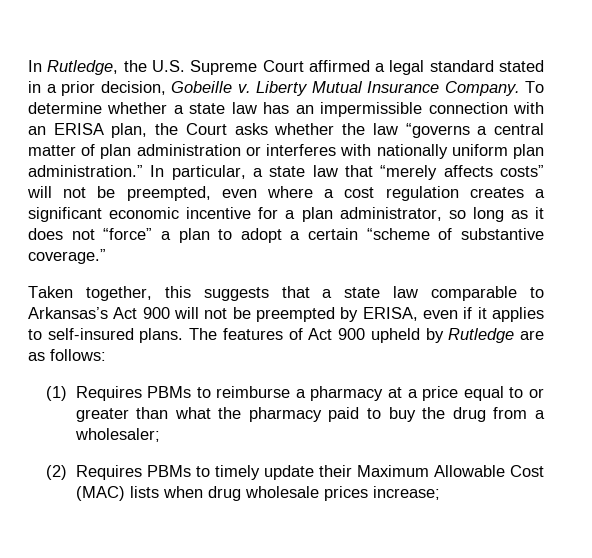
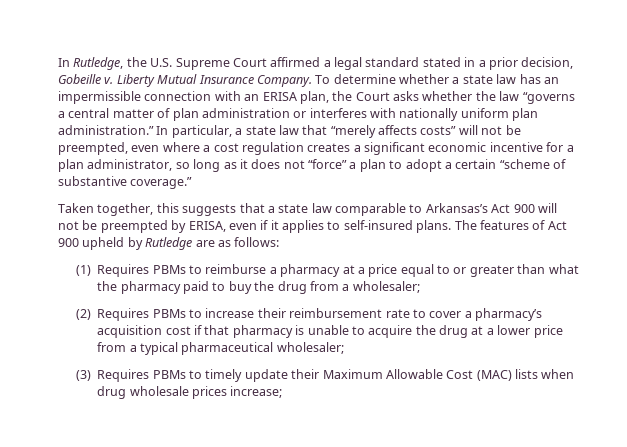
(210, 471) none -> [205,308,543,321] [97,325,563,338] [97,342,344,355] [76,369,203,382] increase their reimbursement rate to cover a pharmacy’s acquisition cost if that pharmacy is unable to acquire the drug at a lower price from a typical pharmaceutical wholesaler; // (3) Requires PBMs to

